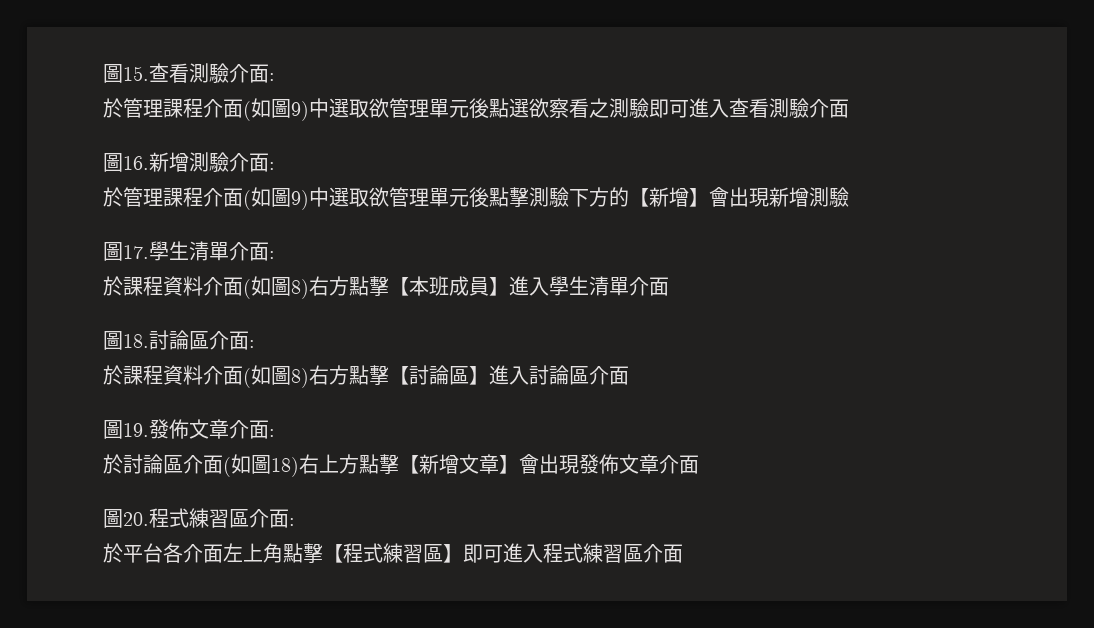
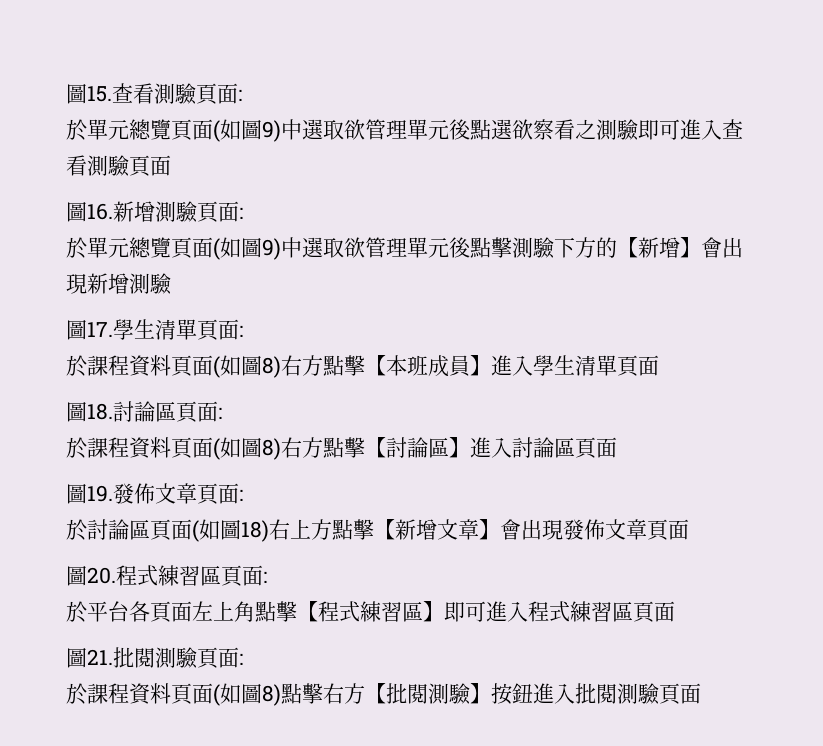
[229,64,275,83] [103,98,223,118] 介面: // 於管理課程介 -> [196,83,242,105] [66,119,193,141] 頁面: // 於單元總覽頁
[809,99,829,118] 介 -> [129,155,151,177] 頁
[229,153,275,172] [103,187,223,207] 介面: // 於管理課程介 -> [197,201,243,223] [66,237,193,259] 頁面: // 於單元總覽頁
[229,242,275,261] [103,276,223,296] 介面: // 於課程資料介 -> [197,319,243,341] [66,355,193,377] 頁面: // 於課程資料頁
[629,277,649,296] 介 -> [617,355,639,377] 頁
[209,331,255,350] [103,365,223,385] 介面: // 於課程資料介 -> [176,401,222,423] [66,437,193,459] 頁面: // 於課程資料頁
[589,366,609,385] 介 -> [575,437,597,459] 頁
[229,420,249,439] 介 -> [197,483,219,505] 頁
[183,455,203,474] 介 -> [150,519,172,541] 頁
[659,455,679,474] 介 -> [647,519,669,541] 頁
[249,509,269,528] 介 -> [221,565,243,587] 頁
[183,544,203,563] 介 -> [150,601,172,623] 頁
[643,544,683,563] 介面 -> [633,601,675,623] [66,647,243,669] [66,683,701,706] 頁面 // 圖21.批閱測驗頁面: // 於課程資料頁面(如圖8)點擊右方【批閱測驗】按鈕進入批閱測驗頁面

